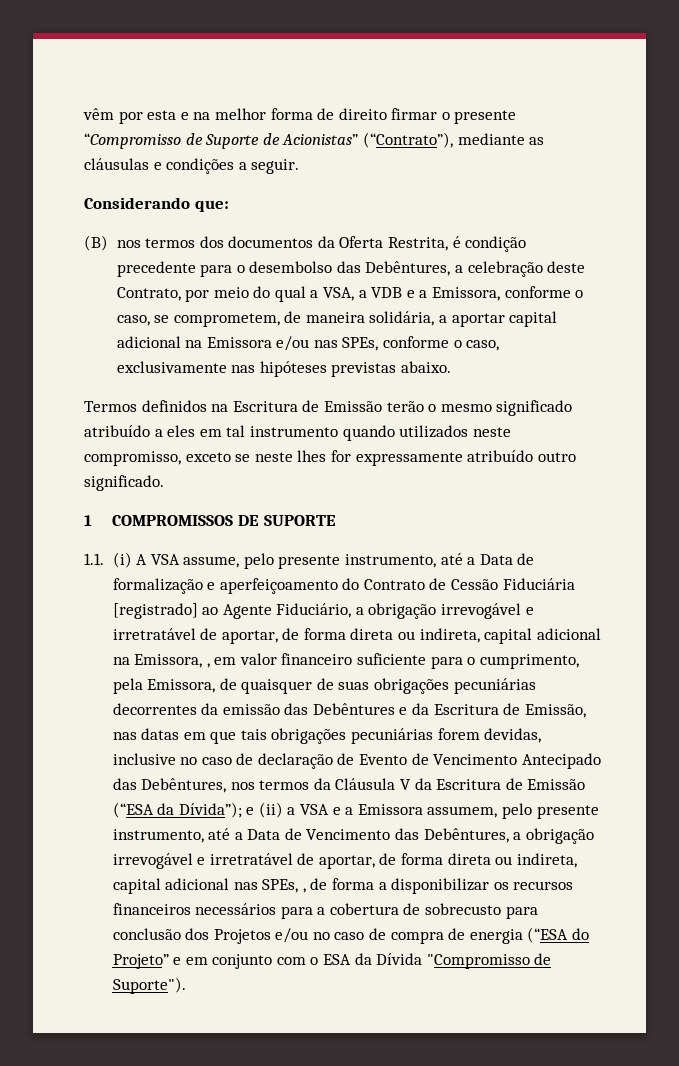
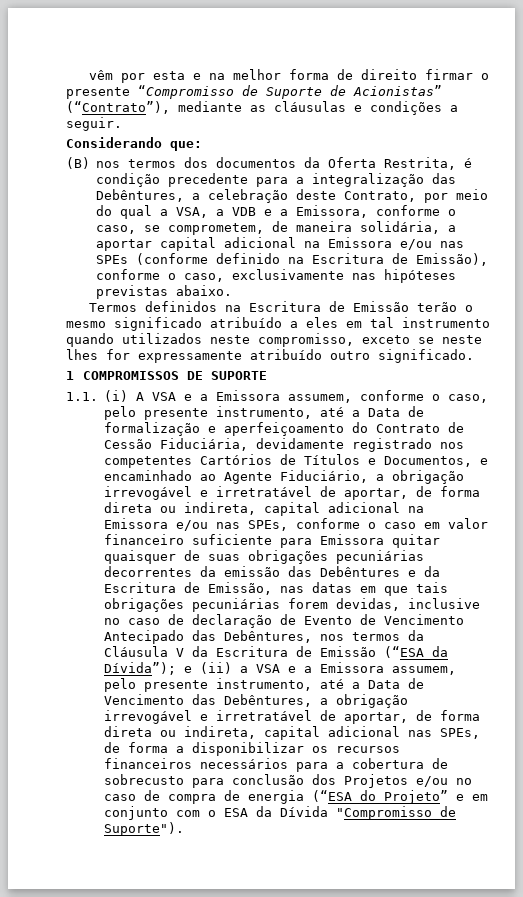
[236,261,333,273] o desembolso -> [296,173,425,187] a integralização
[342,337,379,351] SPEs, -> [96,253,489,266] SPEs (conforme definido na Escritura de Emissão),
[183,556,240,568] assume, -> [184,390,489,403] e a Emissora assumem, conforme o caso,
[502,578,575,590] [112,603,198,619] Fiduciária [registrado] -> [160,438,465,452] [104,454,489,468] [104,470,193,481] Fiduciária, devidamente registrado nos competentes Cartórios de Títulos e Documentos, e encaminhado
[134,654,210,668] Emissora, , -> [104,518,417,531] Emissora e/ou nas SPEs, conforme o caso
[467,654,579,669] [112,678,237,694] o cumprimento, pela Emissora, de -> [320,534,441,548] Emissora quitar
[302,888,306,893] , -> (481, 733) none

